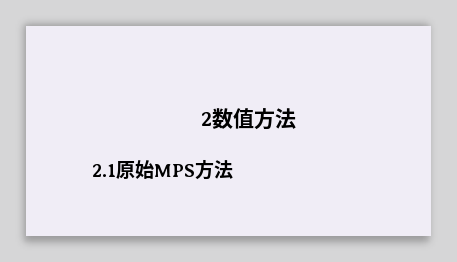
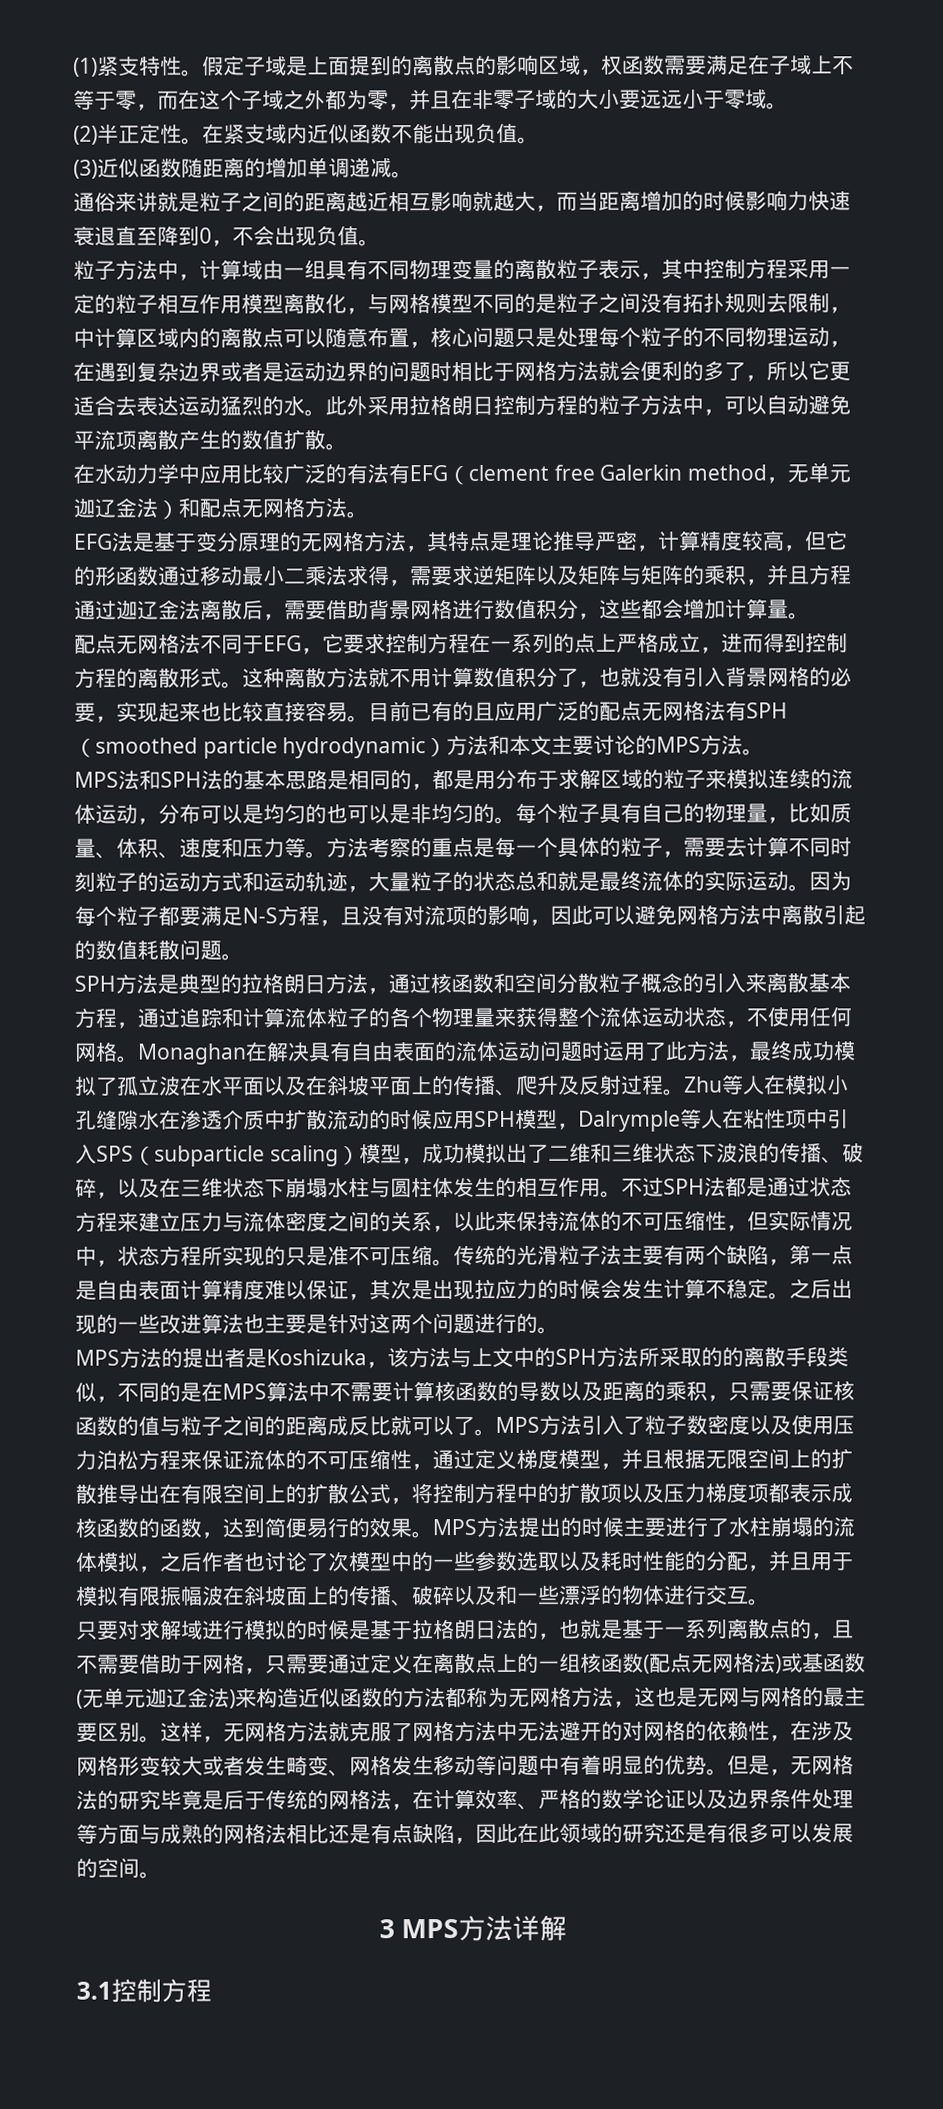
[200,108,296,130] [92,159,233,180] 2数值方法 // 2.1原始MPS方法 -> [73,54,854,77] [73,88,788,111] [73,123,539,145] [73,157,413,179] [73,190,851,213] [73,225,380,247] [73,258,851,281] [73,292,851,315] [73,326,851,349] [73,360,851,383] [73,394,851,417] [73,429,347,451] [73,462,852,486] [73,497,368,520] [73,530,848,553] [74,564,852,587] [74,598,810,621] [74,632,848,655] [74,666,852,689] [74,700,788,723] [74,734,765,759] [74,768,853,791] [74,802,852,825] [74,836,852,859] [74,870,852,893] [74,904,866,927] [74,939,243,961] [74,972,851,995] [74,1006,852,1029] [74,1040,856,1065] [75,1074,849,1096] [75,1108,849,1132] [75,1142,864,1167] [75,1177,852,1199] [75,1210,853,1233] [75,1244,853,1267] [75,1278,853,1301] [75,1313,559,1335] [75,1346,849,1369] [75,1380,855,1403] [75,1414,855,1437] [75,1448,853,1471] [75,1482,853,1505] [75,1516,855,1539] [75,1550,853,1573] [76,1584,770,1607] [76,1618,854,1640] [76,1652,866,1675] [76,1686,866,1709] [76,1720,854,1743] [76,1754,854,1777] [76,1788,854,1811] [76,1822,854,1845] [76,1857,161,1879] [378,1915,568,1942] [76,1978,212,2003] (1)紧支特性。假定子域是上面提到的离散点的影响区域，权函数需要满足在子域上不等于零，而在这个子域之外都为零，并且在非零子域的大小要远远小于零域。 // (2)半正定性。在紧支域内近似函数不能出现负值。 // (3)近似函数随距离的增加单调递减。 // 通俗来讲就是粒子之间的距离越近相互影响就越大，而当距离增加的时候影响力快速衰退直至降到0，不会出现负值。 // 粒子方法中，计算域由一组具有不同物理变量的离散粒子表示，其中控制方程采用一定的粒子相互作用模型离散化，与网格模型不同的是粒子之间没有拓扑规则去限制，中计算区域内的离散点可以随意布置，核心问题只是处理每个粒子的不同物理运动，在遇到复杂边界或者是运动边界的问题时相比于网格方法就会便利的多了，所以它更适合去表达运动猛烈的水。此外采用拉格朗日控制方程的粒子方法中，可以自动避免平流项离散产生的数值扩散。 // 在水动力学中应用比较广泛的有法有EFG（clement free Galerkin method，无单元迦辽金法）和配点无网格方法。 // EFG法是基于变分原理的无网格方法，其特点是理论推导严密，计算精度较高，但它的形函数通过移动最小二乘法求得，需要求逆矩阵以及矩阵与矩阵的乘积，并且方程通过迦辽金法离散后，需要借助背景网格进行数值积分，这些都会增加计算量。 // 配点无网格法不同于EFG，它要求控制方程在一系列的点上严格成立，进而得到控制方程的离散形式。这种离散方法就不用计算数值积分了，也就没有引入背景网格的必要，实现起来也比较直接容易。目前已有的且应用广泛的配点无网格法有SPH（smoothed particle hydrodynamic）方法和本文主要讨论的MPS方法。 // MPS法和SPH法的基本思路是相同的，都是用分布于求解区域的粒子来模拟连续的流体运动，分布可以是均匀的也可以是非均匀的。每个粒子具有自己的物理量，比如质量、体积、速度和压力等。方法考察的重点是每一个具体的粒子，需要去计算不同时刻粒子的运动方式和运动轨迹，大量粒子的状态总和就是最终流体的实际运动。因为每个粒子都要满足N-S方程，且没有对流项的影响，因此可以避免网格方法中离散引起的数值耗散问题。 // SPH方法是典型的拉格朗日方法，通过核函数和空间分散粒子概念的引入来离散基本方程，通过追踪和计算流体粒子的各个物理量来获得整个流体运动状态，不使用任何网格。Monaghan在解决具有自由表面的流体运动问题时运用了此方法，最终成功模拟了孤立波在水平面以及在斜坡平面上的传播、爬升及反射过程。Zhu等人在模拟小孔缝隙水在渗透介质中扩散流动的时候应用SPH模型，Dalrymple等人在粘性项中引入SPS（subparticle scaling）模型，成功模拟出了二维和三维状态下波浪的传播、破碎，以及在三维状态下崩塌水柱与圆柱体发生的相互作用。不过SPH法都是通过状态方程来建立压力与流体密度之间的关系，以此来保持流体的不可压缩性，但实际情况中，状态方程所实现的只是准不可压缩。传统的光滑粒子法主要有两个缺陷，第一点是自由表面计算精度难以保证，其次是出现拉应力的时候会发生计算不稳定。之后出现的一些改进算法也主要是针对这两个问题进行的。 // MPS方法的提出者是Koshizuka，该方法与上文中的SPH方法所采取的的离散手段类似，不同的是在MPS算法中不需要计算核函数的导数以及距离的乘积，只需要保证核函数的值与粒子之间的距离成反比就可以了。MPS方法引入了粒子数密度以及使用压力泊松方程来保证流体的不可压缩性，通过定义梯度模型，并且根据无限空间上的扩散推导出在有限空间上的扩散公式，将控制方程中的扩散项以及压力梯度项都表示成核函数的函数，达到简便易行的效果。MPS方法提出的时候主要进行了水柱崩塌的流体模拟，之后作者也讨论了次模型中的一些参数选取以及耗时性能的分配，并且用于模拟有限振幅波在斜坡面上的传播、破碎以及和一些漂浮的物体进行交互。 // 只要对求解域进行模拟的时候是基于拉格朗日法的，也就是基于一系列离散点的，且不需要借助于网格，只需要通过定义在离散点上的一组核函数(配点无网格法)或基函数(无单元迦辽金法)来构造近似函数的方法都称为无网格方法，这也是无网与网格的最主要区别。这样，无网格方法就克服了网格方法中无法避开的对网格的依赖性，在涉及网格形变较大或者发生畸变、网格发生移动等问题中有着明显的优势。但是，无网格法的研究毕竟是后于传统的网格法，在计算效率、严格的数学论证以及边界条件处理等方面与成熟的网格法相比还是有点缺陷，因此在此领域的研究还是有很多可以发展的空间。 // 3 MPS方法详解 // 3.1控制方程

